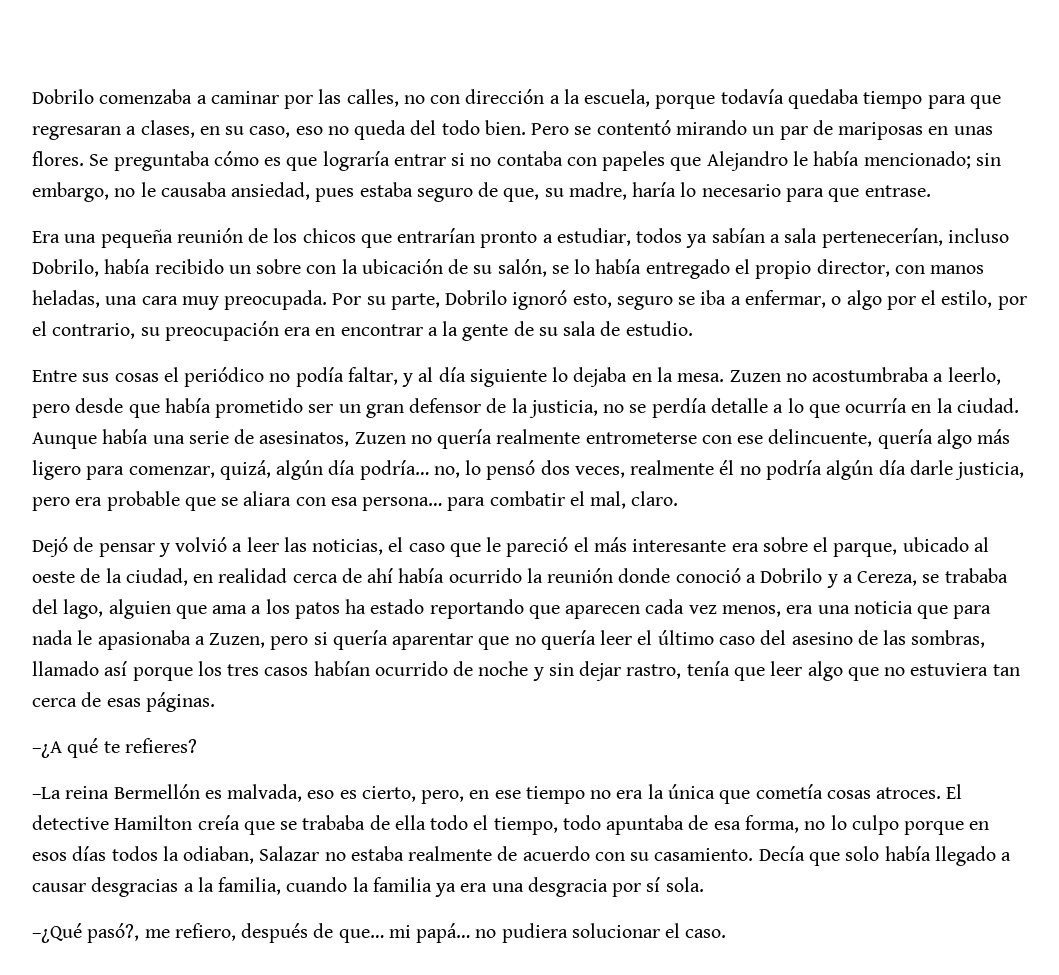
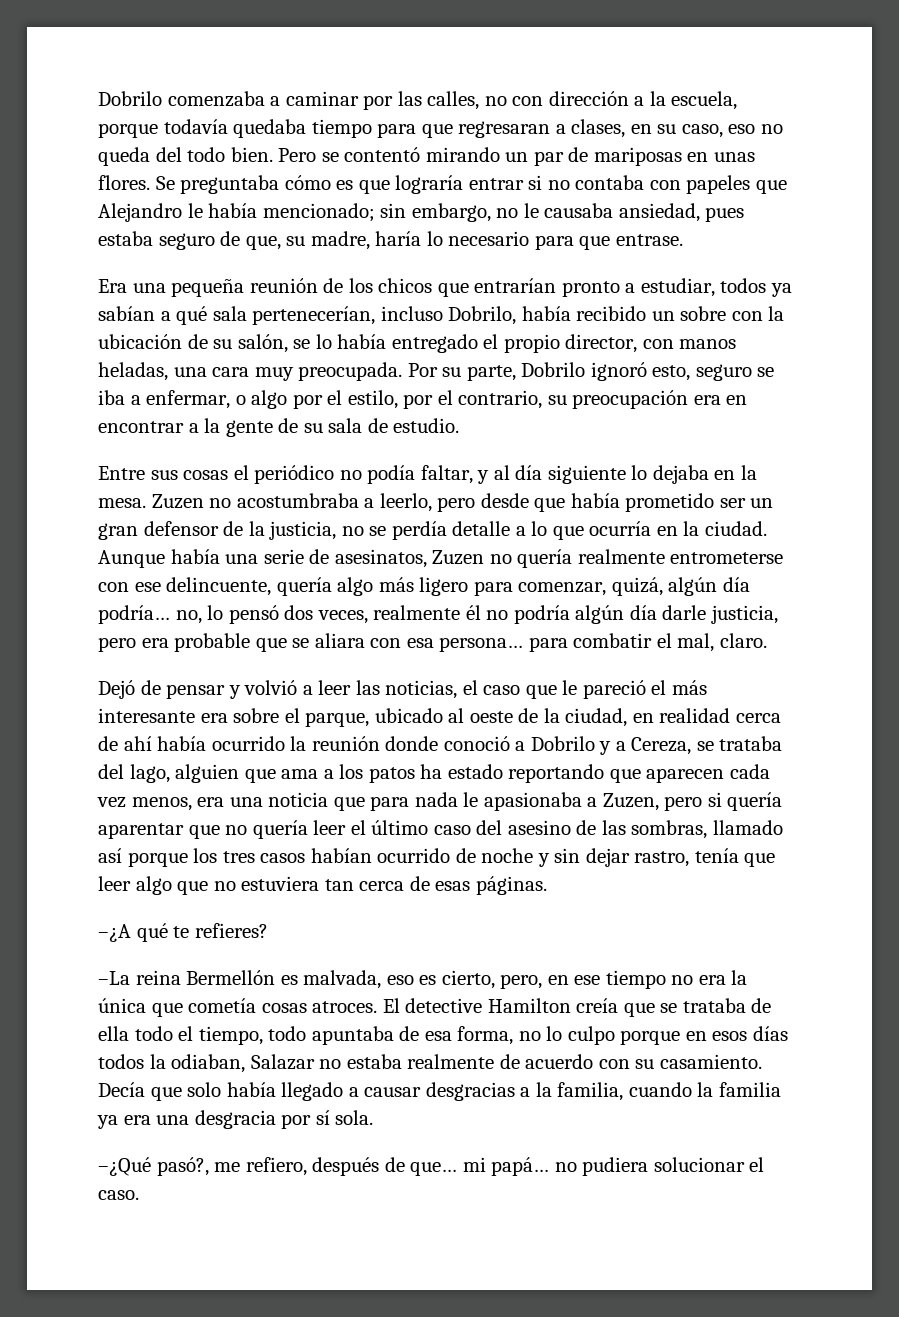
(780, 238) none -> [176,306,208,325] qué
[944,568,1008,583] trababa -> [719,736,783,751] trataba
[302,815,366,830] trababa -> [682,998,746,1013] trataba

